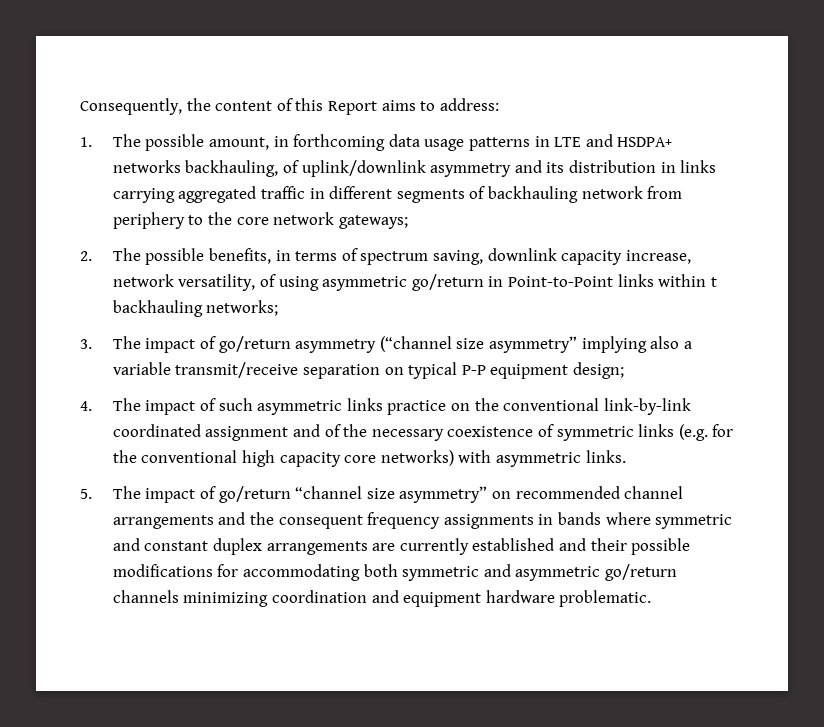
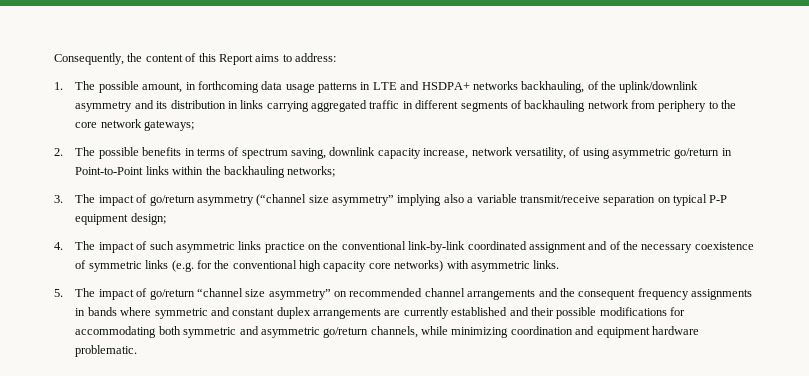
(299, 166) none -> [601,81,617,90] the
[208,248,271,264] benefits, -> [142,147,182,156] benefits
[710,277,717,287] t -> [205,166,221,175] the
[112,590,179,603] channels -> [370,326,449,338] channels, while

